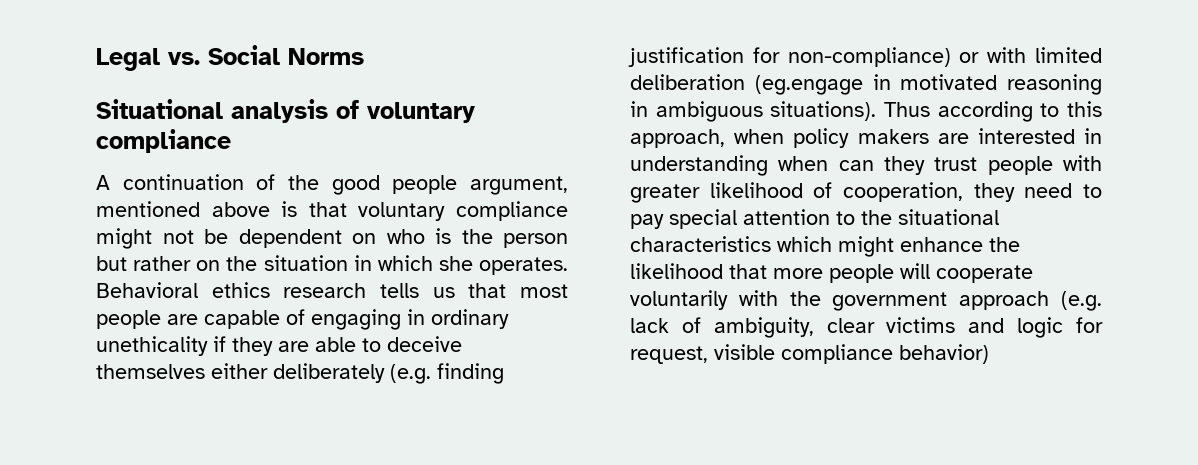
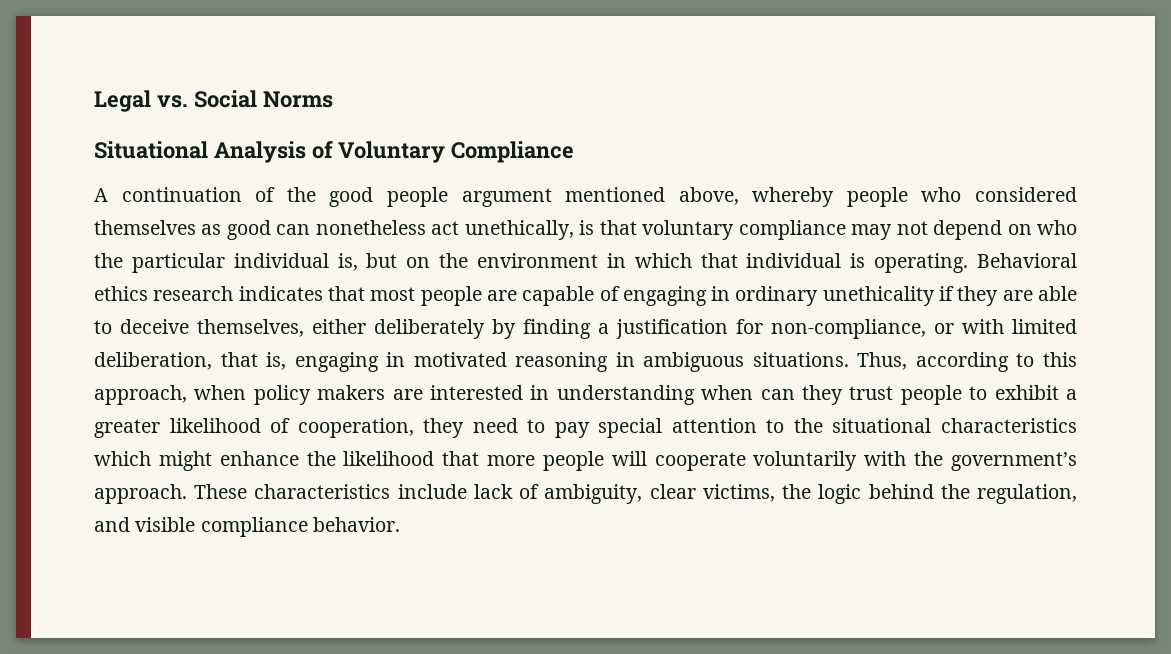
[231,99,475,123] [96,129,231,153] analysis of voluntary compliance -> [213,141,574,163] Analysis of Voluntary Compliance
[470,176,568,195] [96,201,568,221] [96,228,568,249] [96,256,192,271] argument, mentioned above is that voluntary compliance might not be dependent on who is the person but rather -> [461,187,1077,207] [94,220,1077,240] [94,253,398,273] argument mentioned above, whereby people who considered themselves as good can nonetheless act unethically, is that voluntary compliance may not depend on who the particular individual is, but
[263,255,348,271] situation -> [476,253,598,268] environment
[438,256,568,275] she operates. -> [700,253,969,273] that individual is operating.
[380,283,455,298] tells us -> [238,286,323,301] indicates
[96,364,205,379] themselves -> [197,319,304,337] themselves,
[390,363,504,384] (e.g. finding -> [492,319,609,339] by finding a
[787,47,951,67] non-compliance) -> [771,319,926,339] non-compliance,
[630,74,863,95] deliberation (eg.engage -> [94,352,379,372] deliberation, that is, engaging
[770,101,930,121] situations). Thus -> [752,352,908,370] situations. Thus,
[1063,155,1102,171] with -> [969,385,1077,400] to exhibit a
[832,291,1102,311] [630,317,1103,338] [630,346,708,364] government approach (e.g. lack of ambiguity, clear victims and logic for request, -> [950,452,1077,471] [94,484,1078,504] [94,517,130,532] government’s approach. These characteristics include lack of ambiguity, clear victims, the logic behind the regulation, and
[899,344,989,364] behavior) -> [312,517,400,532] behavior.

